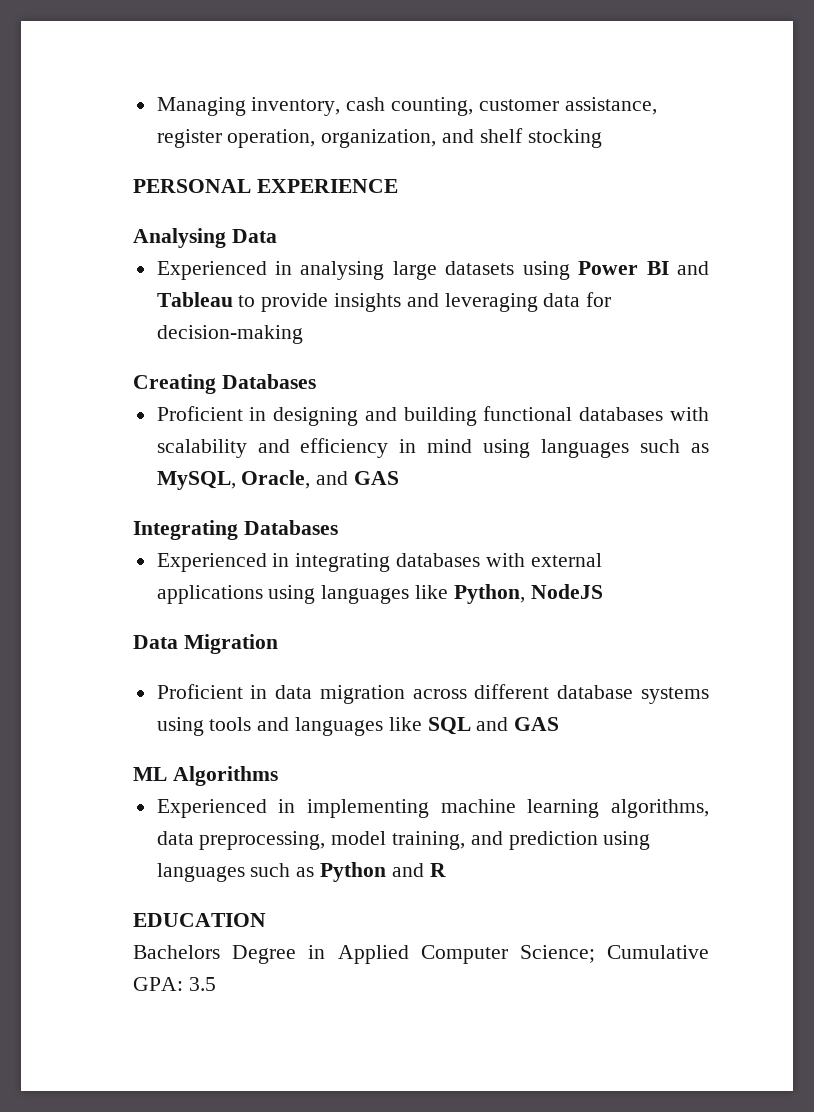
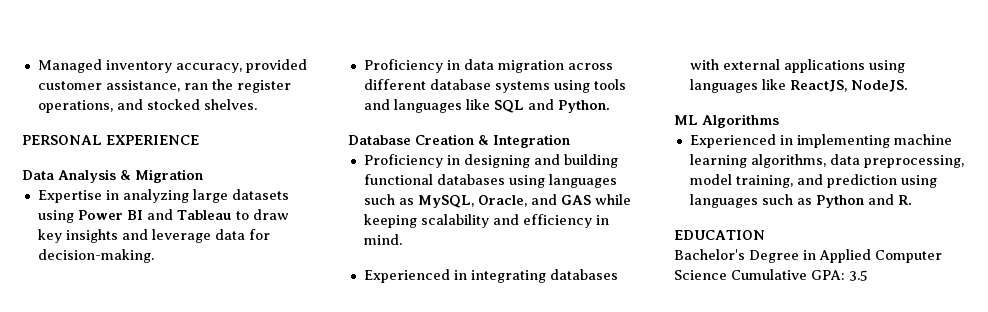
[156,97,657,116] [156,128,602,148] Managing inventory, cash counting, customer assistance, register operation, organization, and shelf stocking -> [37,59,307,73] [37,79,291,93] [37,99,257,113] Managed inventory accuracy, provided customer assistance, ran the register operations, and stocked shelves.
[133,228,277,248] [156,261,385,280] Analysing Data // Experienced in analysing -> [22,169,203,183] [37,189,189,203] Data Analysis & Migration // Expertise in analyzing
[261,293,329,312] provide -> [252,209,289,220] [37,229,62,243] draw key
[444,293,538,312] leveraging -> [151,229,211,243] leverage
[156,325,303,344] [133,374,316,394] [156,406,710,426] [156,438,709,458] [156,470,400,490] [133,520,338,540] [156,553,602,572] [156,584,603,604] [133,634,278,654] [156,684,243,699] decision-making // Creating Databases // Proficient in designing and building functional databases with scalability and efficiency in mind using languages such as MySQL, Oracle, and GAS // Integrating Databases // Experienced in integrating databases with external applications using languages like Python, NodeJS // Data Migration // Proficient -> [37,249,154,263] [363,59,443,73] decision-making. // Proficiency
[514,717,560,731] GAS -> [557,100,610,113] [348,134,570,148] [363,154,618,168] [363,174,617,188] [363,194,631,208] [363,214,609,228] [363,234,402,245] [363,269,618,283] [689,59,905,73] [689,79,908,93] Python. // Database Creation & Integration // Proficiency in designing and building functional databases using languages such as MySQL, Oracle, and GAS while keeping scalability and efficiency in mind. // Experienced in integrating databases with external applications using languages like ReactJS, NodeJS.
[429,863,446,877] R -> [897,195,912,205] R.
[133,945,220,959] Bachelors -> [674,249,745,260] Bachelor's
[519,945,595,963] Science; -> [674,270,727,280] Science

